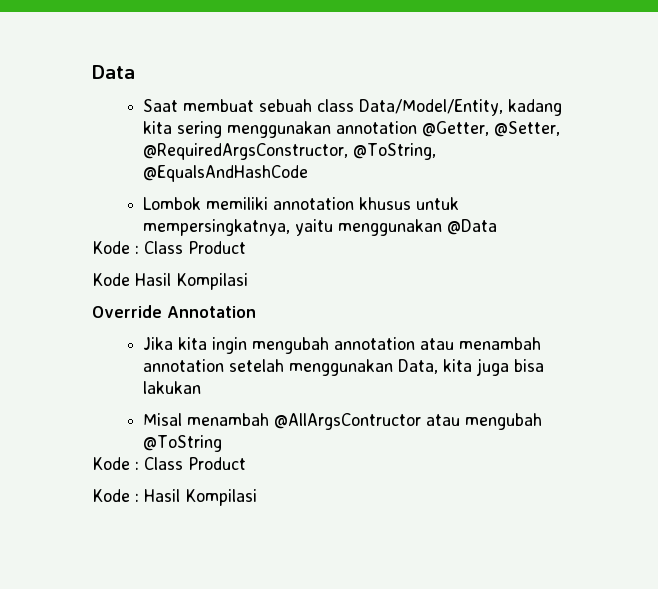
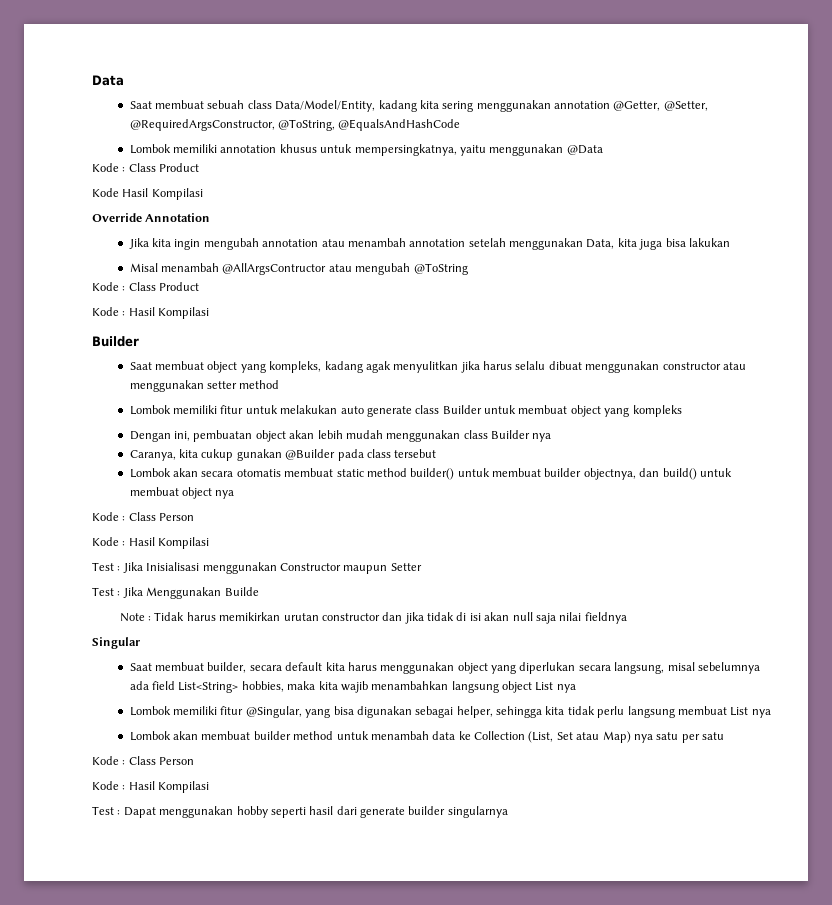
(257, 497) none -> [92,336,139,347] [129,361,746,373] [129,380,280,392] [129,405,682,417] [129,430,552,442] [129,449,437,461] [129,468,732,480] [129,487,235,499] [92,512,195,521] [92,537,210,549] [92,562,422,574] [92,587,259,599] [119,612,627,624] [92,637,140,649] [129,662,760,674] [129,681,576,693] [129,706,771,718] [129,731,725,743] [92,756,195,765] [92,781,210,793] [92,806,508,818] // Builder // Saat membuat object yang kompleks, kadang agak menyulitkan jika harus selalu dibuat menggunakan constructor atau menggunakan setter method // Lombok memiliki fitur untuk melakukan auto generate class Builder untuk membuat object yang kompleks // Dengan ini, pembuatan object akan lebih mudah menggunakan class Builder nya // Caranya, kita cukup gunakan @Builder pada class tersebut // Lombok akan secara otomatis membuat static method builder() untuk membuat builder objectnya, dan build() untuk membuat object nya // Kode : Class Person // Kode : Hasil Kompilasi // Test : Jika Inisialisasi menggunakan Constructor maupun Setter // Test : Jika Menggunakan Builde // Note : Tidak harus memikirkan urutan constructor dan jika tidak di isi akan null saja nilai fieldnya // Singular // Saat membuat builder, secara default kita harus menggunakan object yang diperlukan secara langsung, misal sebelumnya ada field List<String> hobbies, maka kita wajib menambahkan langsung object List nya // Lombok memiliki fitur @Singular, yang bisa digunakan sebagai helper, sehingga kita tidak perlu langsung membuat List nya // Lombok akan membuat builder method untuk menambah data ke Collection (List, Set atau Map) nya satu per satu // Kode : Class Person // Kode : Hasil Kompilasi // Test : Dapat menggunakan hobby seperti hasil dari generate builder singularnya

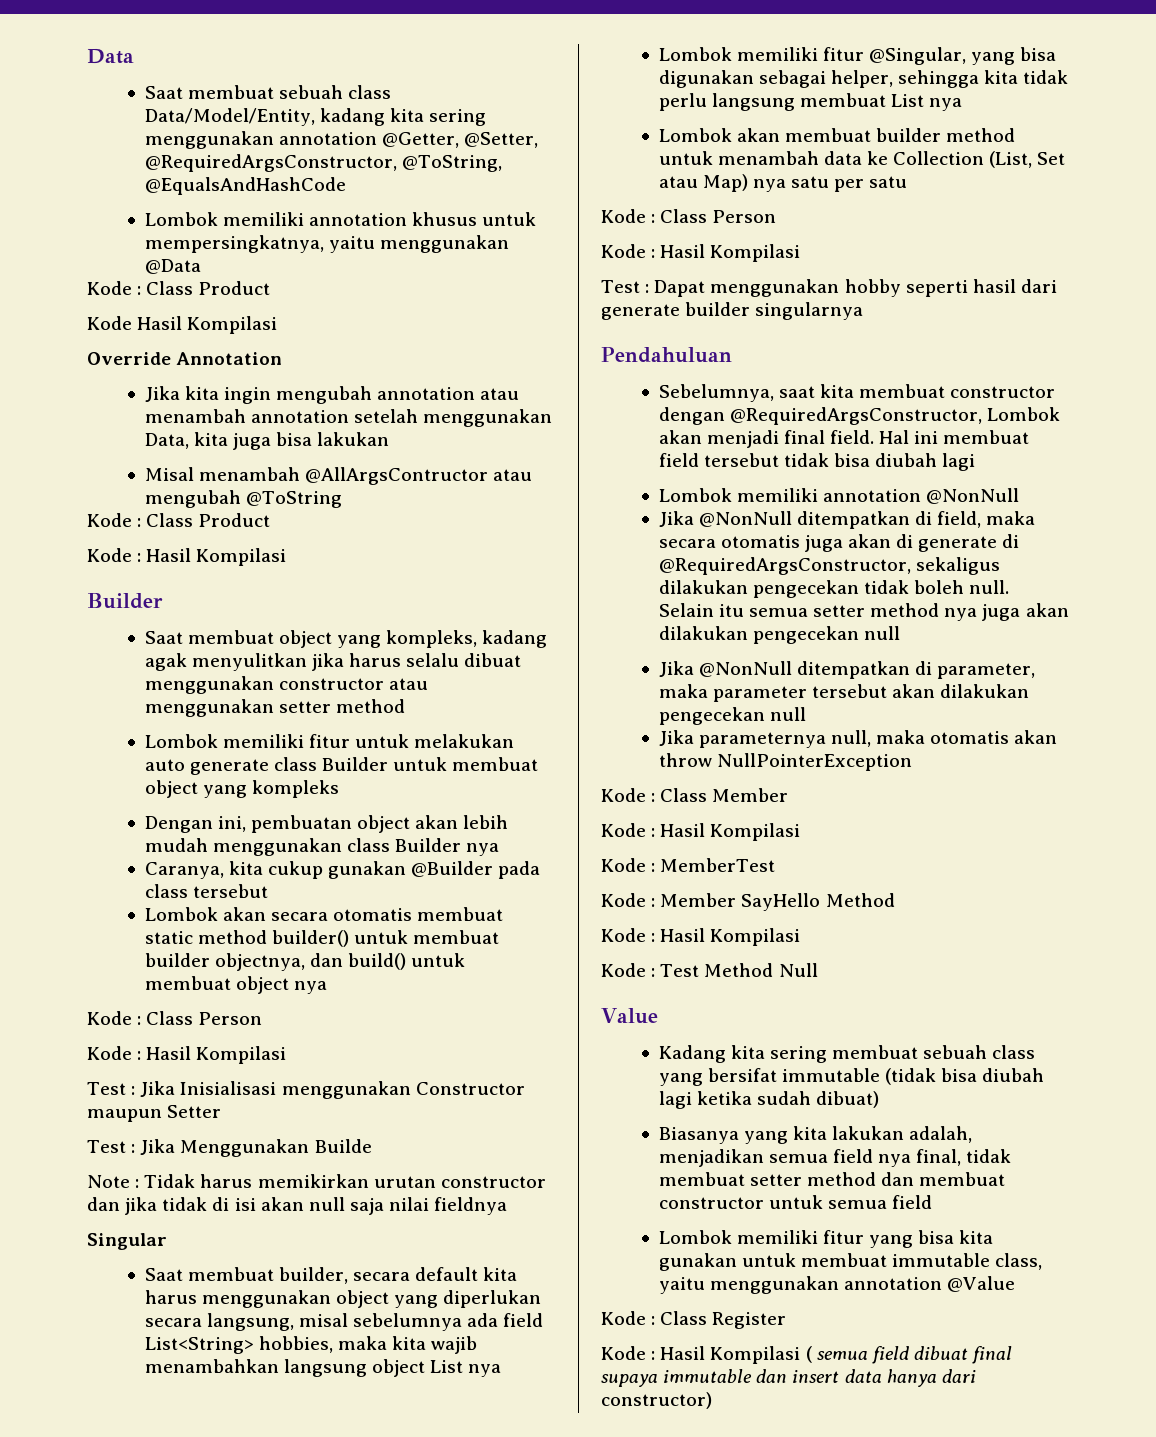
(508, 812) none -> [601,347,732,363] [658,384,1056,402] [658,407,1060,425] [658,430,1030,448] [658,453,976,471] [658,488,1020,504] [658,511,1036,529] [658,534,1020,552] [658,557,1000,575] [658,580,1010,598] [658,603,1069,621] [658,626,900,644] [658,661,1036,679] [658,684,1030,702] [658,707,806,725] [658,730,1058,748] [658,753,912,771] [601,788,789,802] [601,823,801,841] [601,858,776,872] [601,893,895,911] [601,928,801,946] [601,963,818,977] [601,1008,658,1024] [658,1045,1036,1063] [658,1068,1045,1086] [658,1091,880,1109] [658,1126,973,1144] [658,1149,1012,1167] [658,1172,1006,1186] [658,1195,933,1209] [658,1230,994,1248] [658,1253,1043,1271] [658,1276,1016,1294] [601,1311,787,1329] [601,1346,1013,1364] [601,1369,976,1387] [601,1392,712,1409] // Pendahuluan // Sebelumnya, saat kita membuat constructor dengan @RequiredArgsConstructor, Lombok akan menjadi final field. Hal ini membuat field tersebut tidak bisa diubah lagi // Lombok memiliki annotation @NonNull // Jika @NonNull ditempatkan di field, maka secara otomatis juga akan di generate di @RequiredArgsConstructor, sekaligus dilakukan pengecekan tidak boleh null. Selain itu semua setter method nya juga akan dilakukan pengecekan null // Jika @NonNull ditempatkan di parameter, maka parameter tersebut akan dilakukan pengecekan null // Jika parameternya null, maka otomatis akan throw NullPointerException // Kode : Class Member // Kode : Hasil Kompilasi // Kode : MemberTest // Kode : Member SayHello Method // Kode : Hasil Kompilasi // Kode : Test Method Null // Value // Kadang kita sering membuat sebuah class yang bersifat immutable (tidak bisa diubah lagi ketika sudah dibuat) // Biasanya yang kita lakukan adalah, menjadikan semua field nya final, tidak membuat setter method dan membuat constructor untuk semua field // Lombok memiliki fitur yang bisa kita gunakan untuk membuat immutable class, yaitu menggunakan annotation @Value // Kode : Class Register // Kode : Hasil Kompilasi ( semua field dibuat final supaya immutable dan insert data hanya dari constructor)

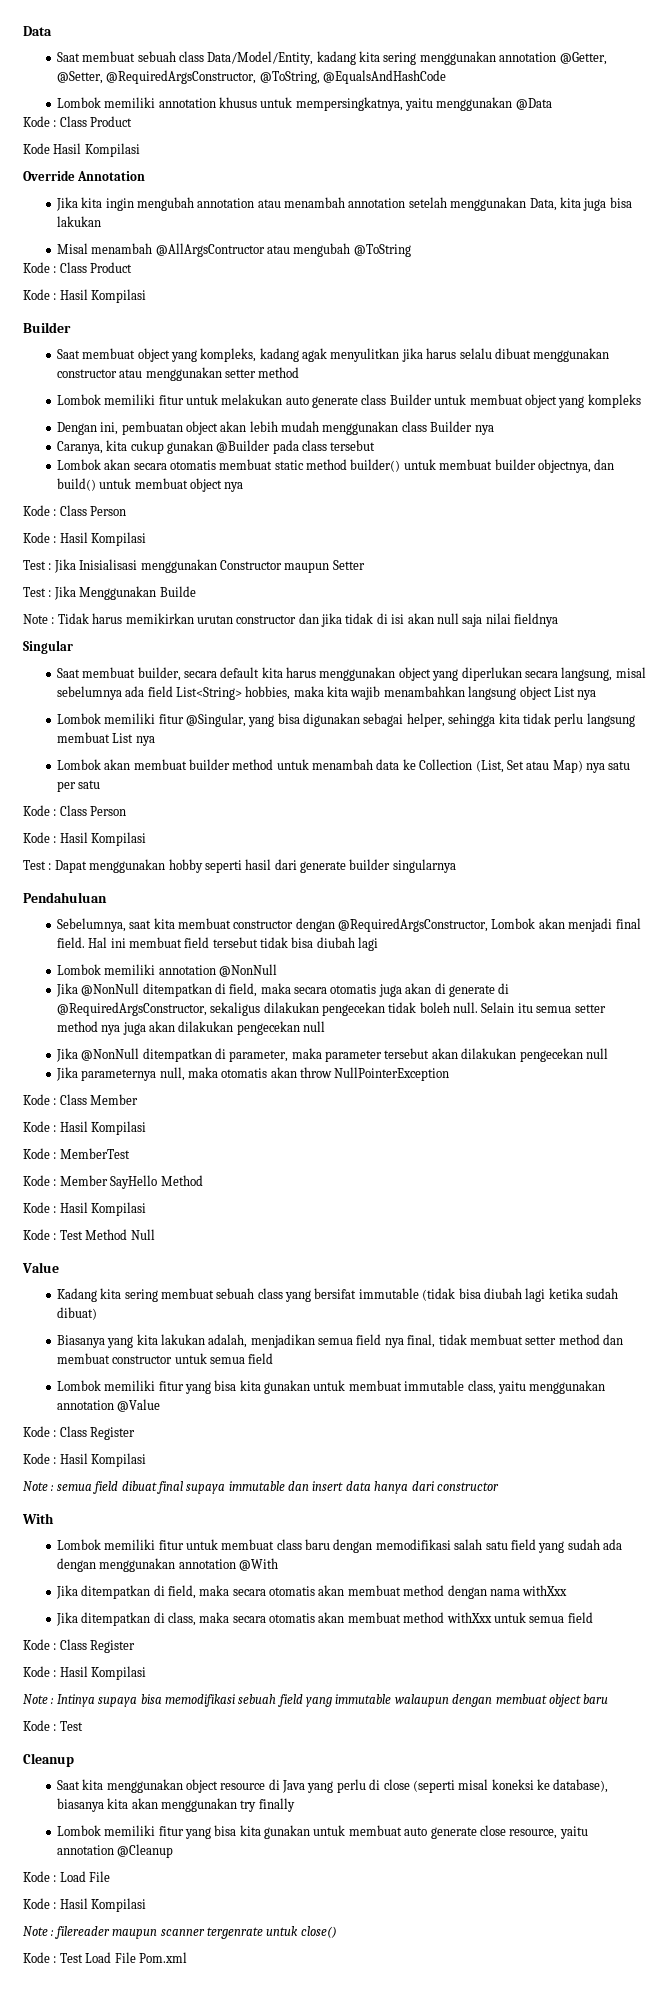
[805,1346,812,1363] ( -> [23,1481,55,1491] // Note :
[601,1392,712,1409] constructor) -> [436,1482,499,1491] [22,1513,54,1524] [56,1539,623,1553] [56,1558,278,1572] [55,1585,568,1599] [55,1612,593,1626] [23,1639,136,1653] [23,1666,147,1680] [23,1694,609,1707] [23,1720,83,1731] [23,1753,74,1767] [56,1779,609,1793] [56,1798,295,1812] [56,1825,588,1839] [56,1844,174,1858] [23,1871,111,1882] [23,1898,147,1912] [23,1926,337,1939] [23,1952,187,1963] constructor // With // Lombok memiliki fitur untuk membuat class baru dengan memodifikasi salah satu field yang sudah ada dengan menggunakan annotation @With // Jika ditempatkan di field, maka secara otomatis akan membuat method dengan nama withXxx // Jika ditempatkan di class, maka secara otomatis akan membuat method withXxx untuk semua field // Kode : Class Register // Kode : Hasil Kompilasi // Note : Intinya supaya bisa memodifikasi sebuah field yang immutable walaupun dengan membuat object baru // Kode : Test // Cleanup // Saat kita menggunakan object resource di Java yang perlu di close (seperti misal koneksi ke database), biasanya kita akan menggunakan try finally // Lombok memiliki fitur yang bisa kita gunakan untuk membuat auto generate close resource, yaitu annotation @Cleanup // Kode : Load File // Kode : Hasil Kompilasi // Note : filereader maupun scanner tergenrate untuk close() // Kode : Test Load File Pom.xml

